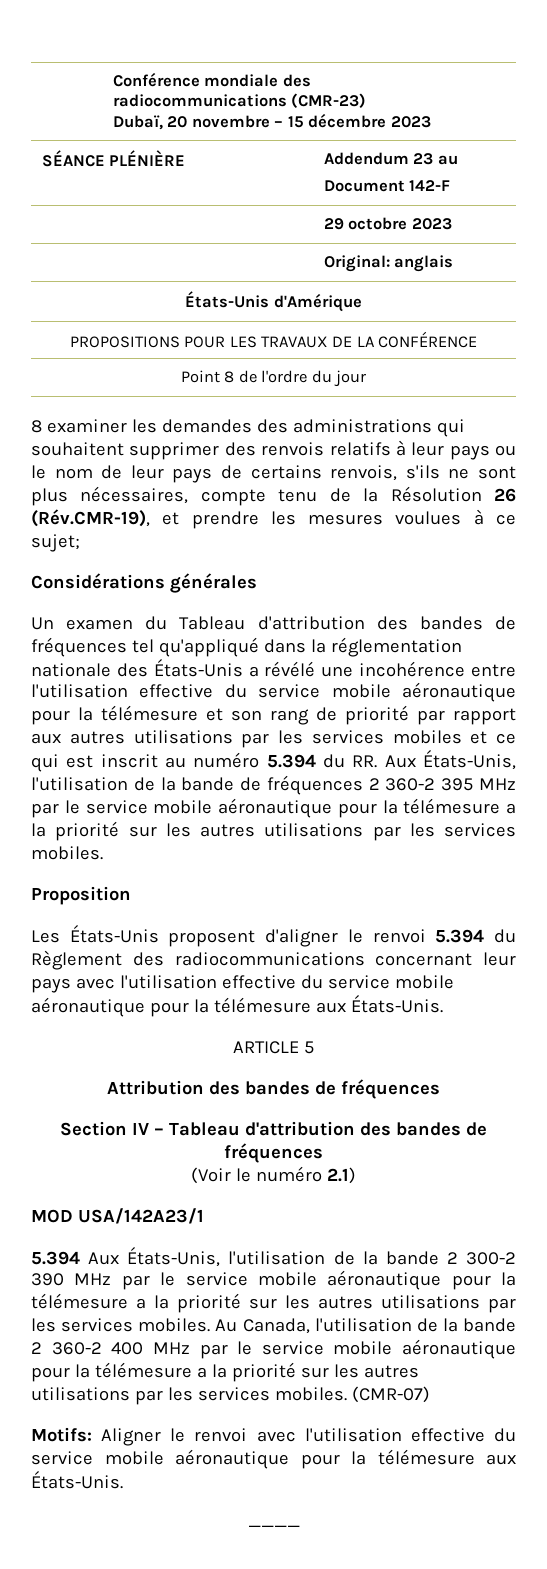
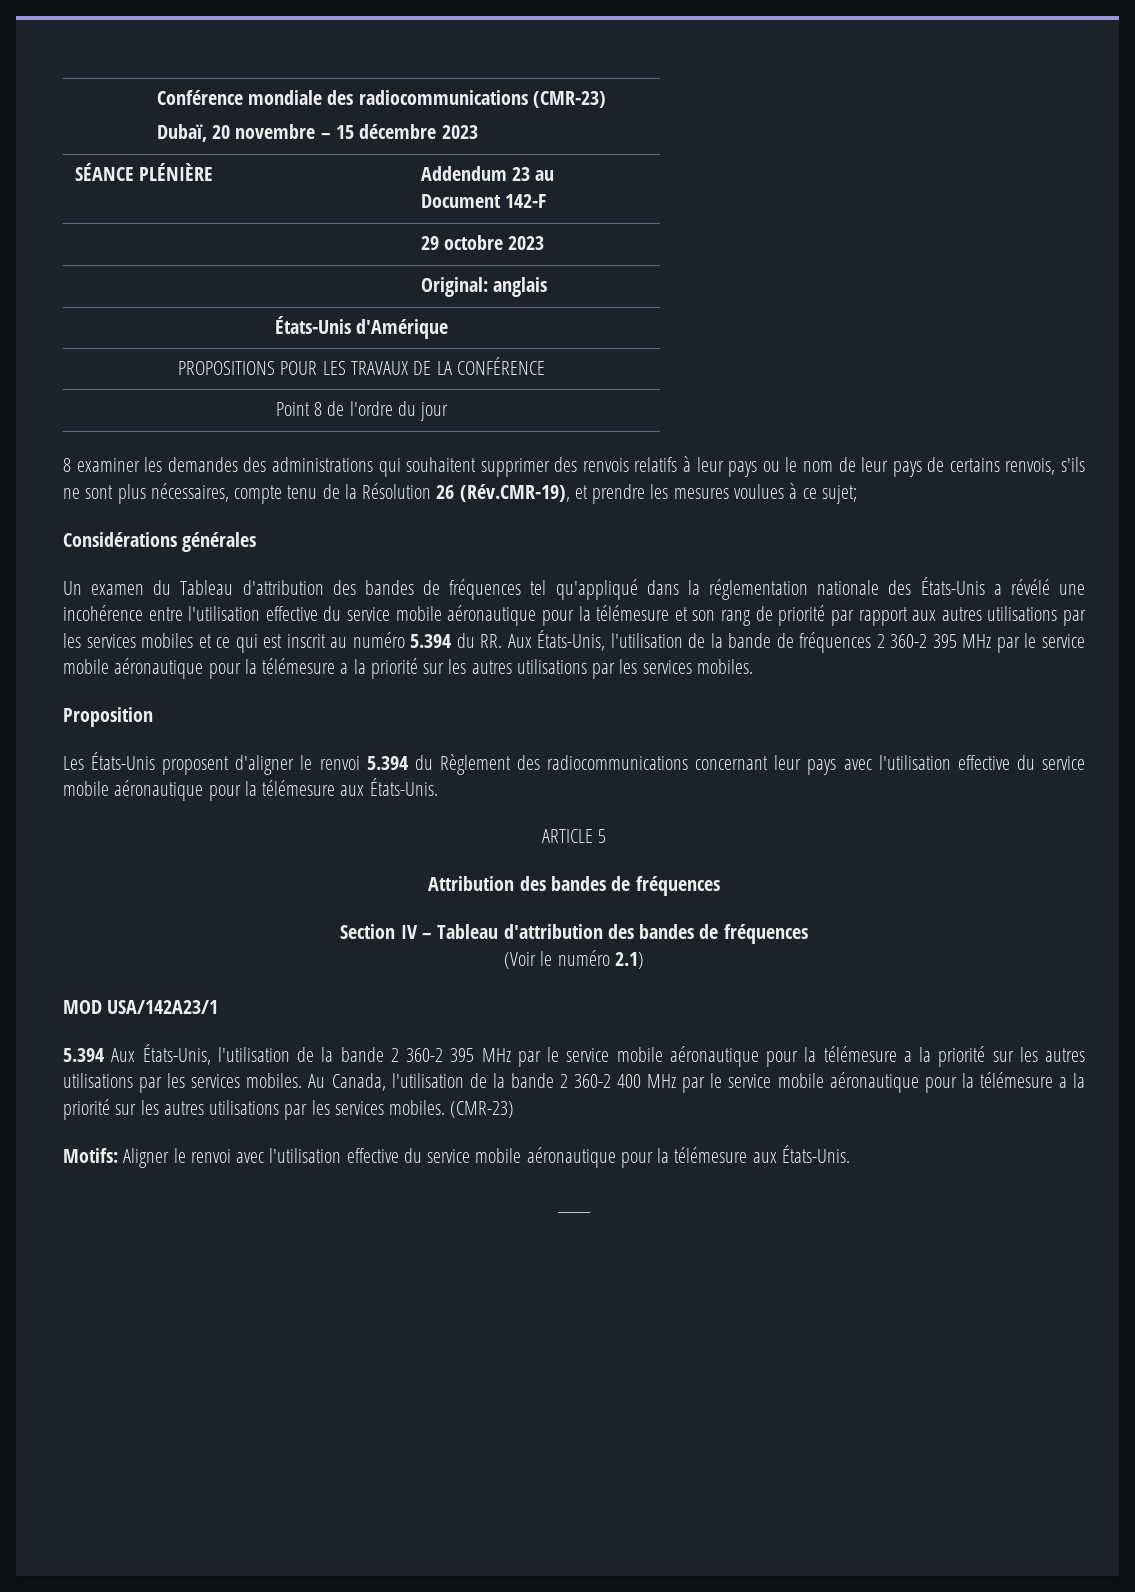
[466,1252,516,1265] [31,1273,64,1286] 300-2 390 -> [406,1048,475,1062] 360-2 395
[351,1386,430,1403] (CMR-07) -> [450,1101,515,1118] (CMR-23)

